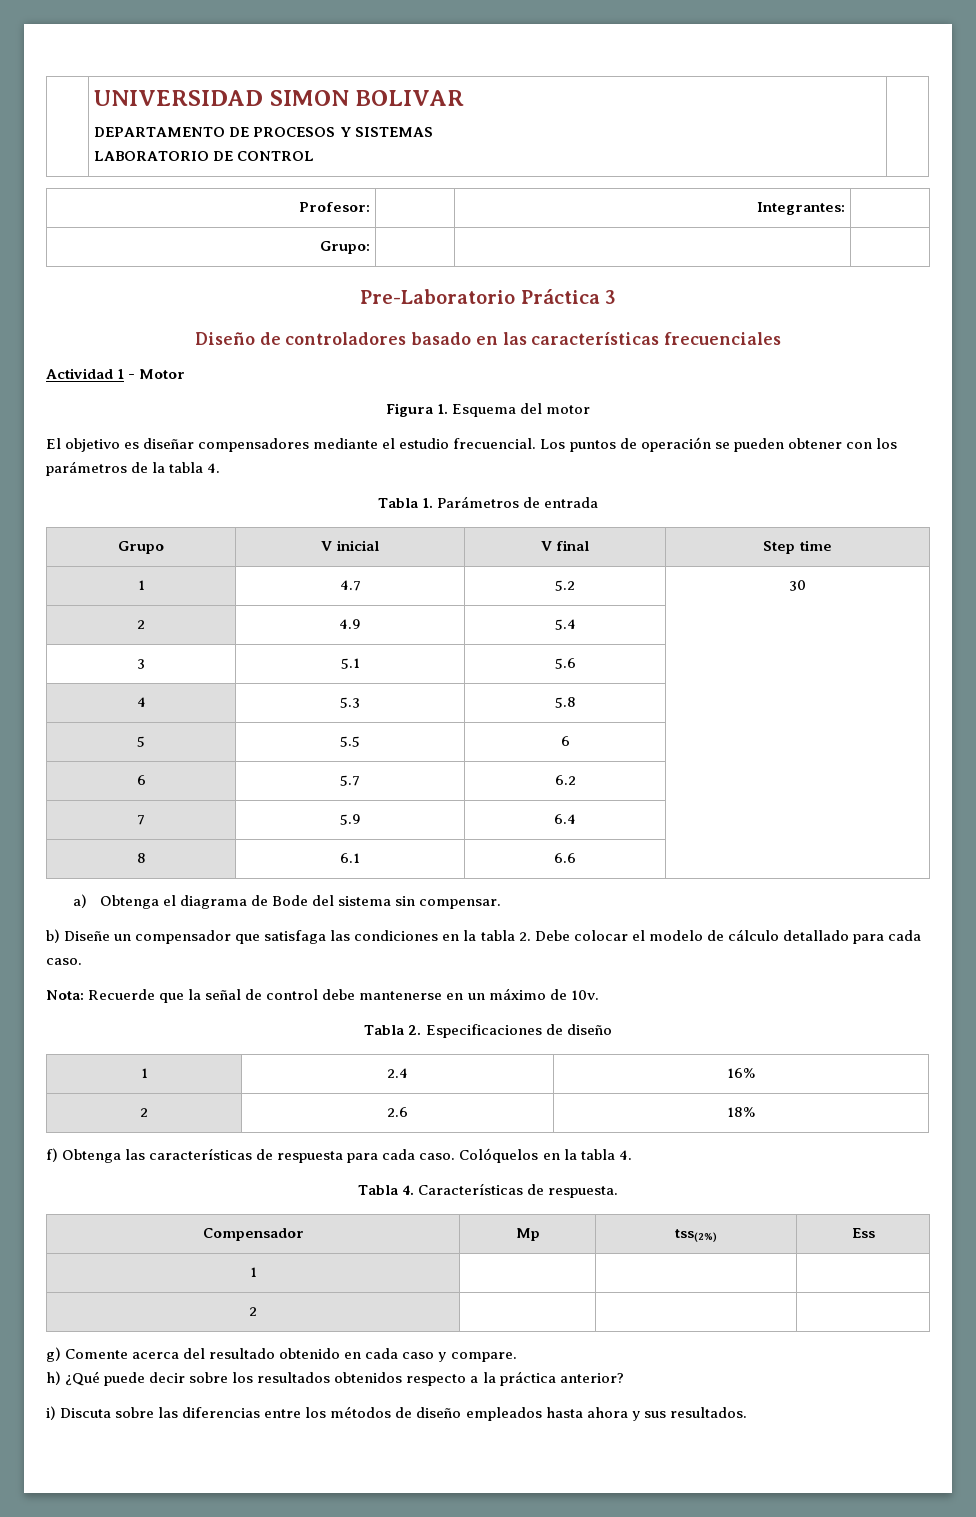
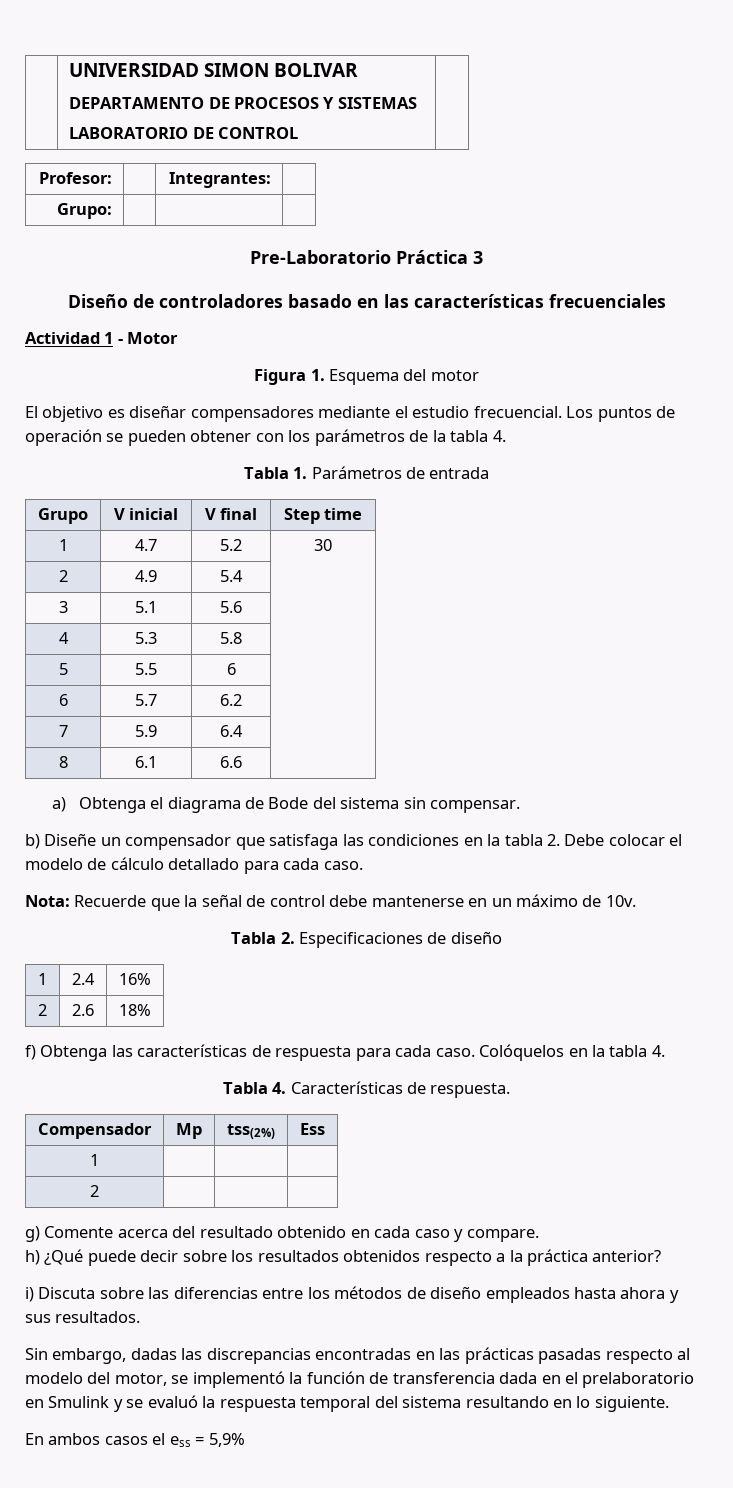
(747, 1412) none -> [25,1347,691,1364] [25,1371,695,1388] [25,1395,669,1412] [25,1433,245,1447] // Sin embargo, dadas las discrepancias encontradas en las prácticas pasadas respecto al modelo del motor, se implementó la función de transferencia dada en el prelaboratorio en Smulink y se evaluó la respuesta temporal del sistema resultando en lo siguiente. // En ambos casos el ess = 5,9%

